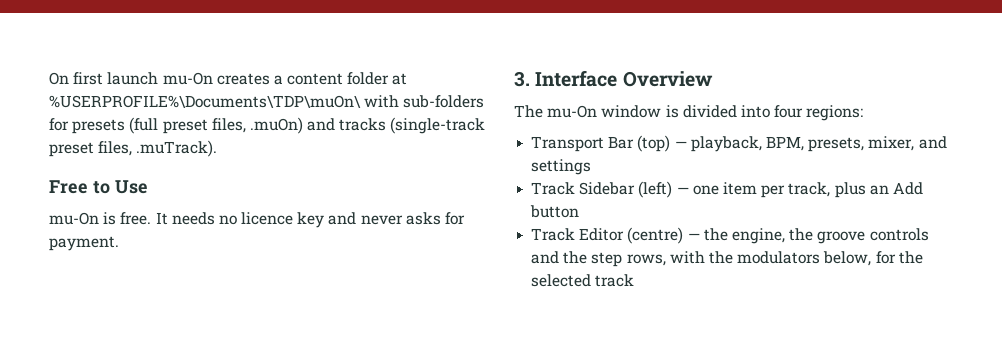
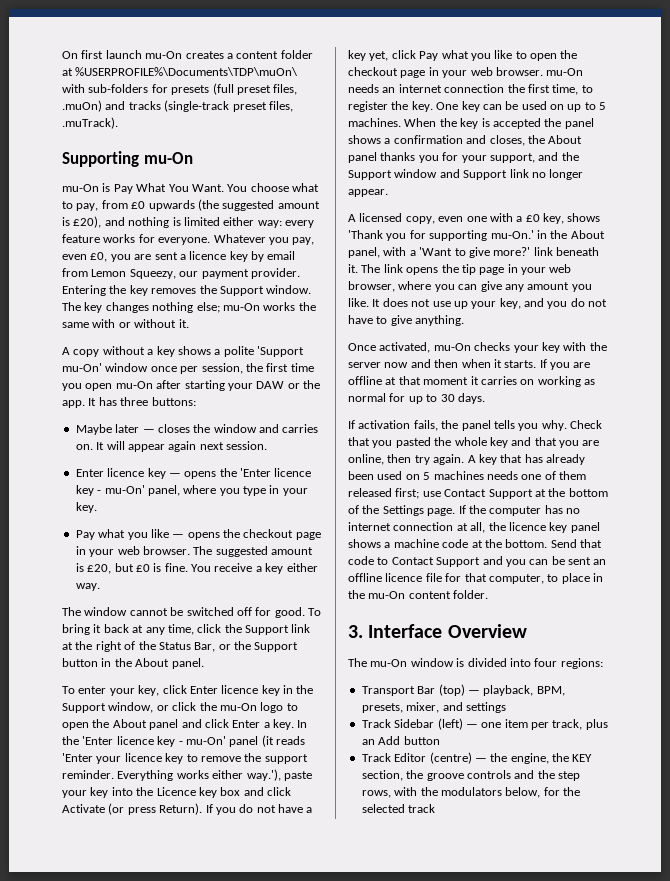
[49,180,148,194] Free to Use -> [62,151,193,167] Supporting mu-On
[120,212,466,228] [49,236,119,251] free. It needs no licence key and never asks for payment. -> [113,183,319,194] [62,199,320,211] [62,216,314,228] [62,234,315,245] [62,251,296,262] [62,268,300,279] [62,285,312,296] [62,302,316,313] [62,319,189,328] [62,346,304,357] [62,363,314,374] [62,380,320,391] [62,397,196,408] [75,424,319,435] [75,441,267,452] [75,468,312,479] [75,485,308,496] [75,502,97,513] [75,529,321,540] [75,546,313,557] [75,563,318,574] [75,583,100,591] [62,607,321,618] [62,624,311,635] [62,641,299,652] [62,658,204,669] [62,685,314,696] [62,702,298,713] [62,719,308,730] [62,735,305,747] [62,753,308,764] [62,769,312,781] [62,787,291,798] [62,803,313,815] [348,50,578,61] [348,67,584,78] [348,84,593,95] [348,101,607,112] [348,118,594,129] [348,135,583,146] [348,152,579,163] [348,169,584,180] [348,189,388,197] [348,213,601,224] [348,230,605,241] [348,247,599,258] [348,264,572,275] [348,281,592,292] [348,298,608,309] [348,315,465,326] [348,342,607,353] [348,359,591,370] [348,376,595,387] [348,393,485,404] [348,420,602,431] [348,437,600,448] [348,454,585,465] [348,471,586,480] [348,488,608,499] [348,505,580,516] [348,522,600,533] [348,539,602,548] [348,556,607,567] [348,573,603,584] [348,590,489,599] Pay What You Want. You choose what to pay, from £0 upwards (the suggested amount is £20), and nothing is limited either way: every feature works for everyone. Whatever you pay, even £0, you are sent a licence key by email from Lemon Squeezy, our payment provider. Entering the key removes the Support window. The key changes nothing else; mu-On works the same with or without it. // A copy without a key shows a polite 'Support mu-On' window once per session, the first time you open mu-On after starting your DAW or the app. It has three buttons: // Maybe later — closes the window and carries on. It will appear again next session. // Enter licence key — opens the 'Enter licence key - mu-On' panel, where you type in your key. // Pay what you like — opens the checkout page in your web browser. The suggested amount is £20, but £0 is fine. You receive a key either way. // The window cannot be switched off for good. To bring it back at any time, click the Support link at the right of the Status Bar, or the Support button in the About panel. // To enter your key, click Enter licence key in the Support window, or click the mu-On logo to open the About panel and click Enter a key. In the 'Enter licence key - mu-On' panel (it reads 'Enter your licence key to remove the support reminder. Everything works either way.'), paste your key into the Licence key box and click Activate (or press Return). If you do not have a key yet, click Pay what you like to open the checkout page in your web browser. mu-On needs an internet connection the first time, to register the key. One key can be used on up to 5 machines. When the key is accepted the panel shows a confirmation and closes, the About panel thanks you for your support, and the Support window and Support link no longer appear. // A licensed copy, even one with a £0 key, shows 'Thank you for supporting mu-On.' in the About panel, with a 'Want to give more?' link beneath it. The link opens the tip page in your web browser, where you can give any amount you like. It does not use up your key, and you do not have to give anything. // Once activated, mu-On checks your key with the server now and then when it starts. If you are offline at that moment it carries on working as normal for up to 30 days. // If activation fails, the panel tells you why. Check that you pasted the whole key and that you are online, then try again. A key that has already been used on 5 machines needs one of them released first; use Contact Support at the bottom of the Settings page. If the computer has no internet connection at all, the licence key panel shows a machine code at the bottom. Send that code to Contact Support and you can be sent an offline licence file for that computer, to place in the mu-On content folder.
(814, 234) none -> [572,754,593,762] [361,770,424,781] KEY section, the

